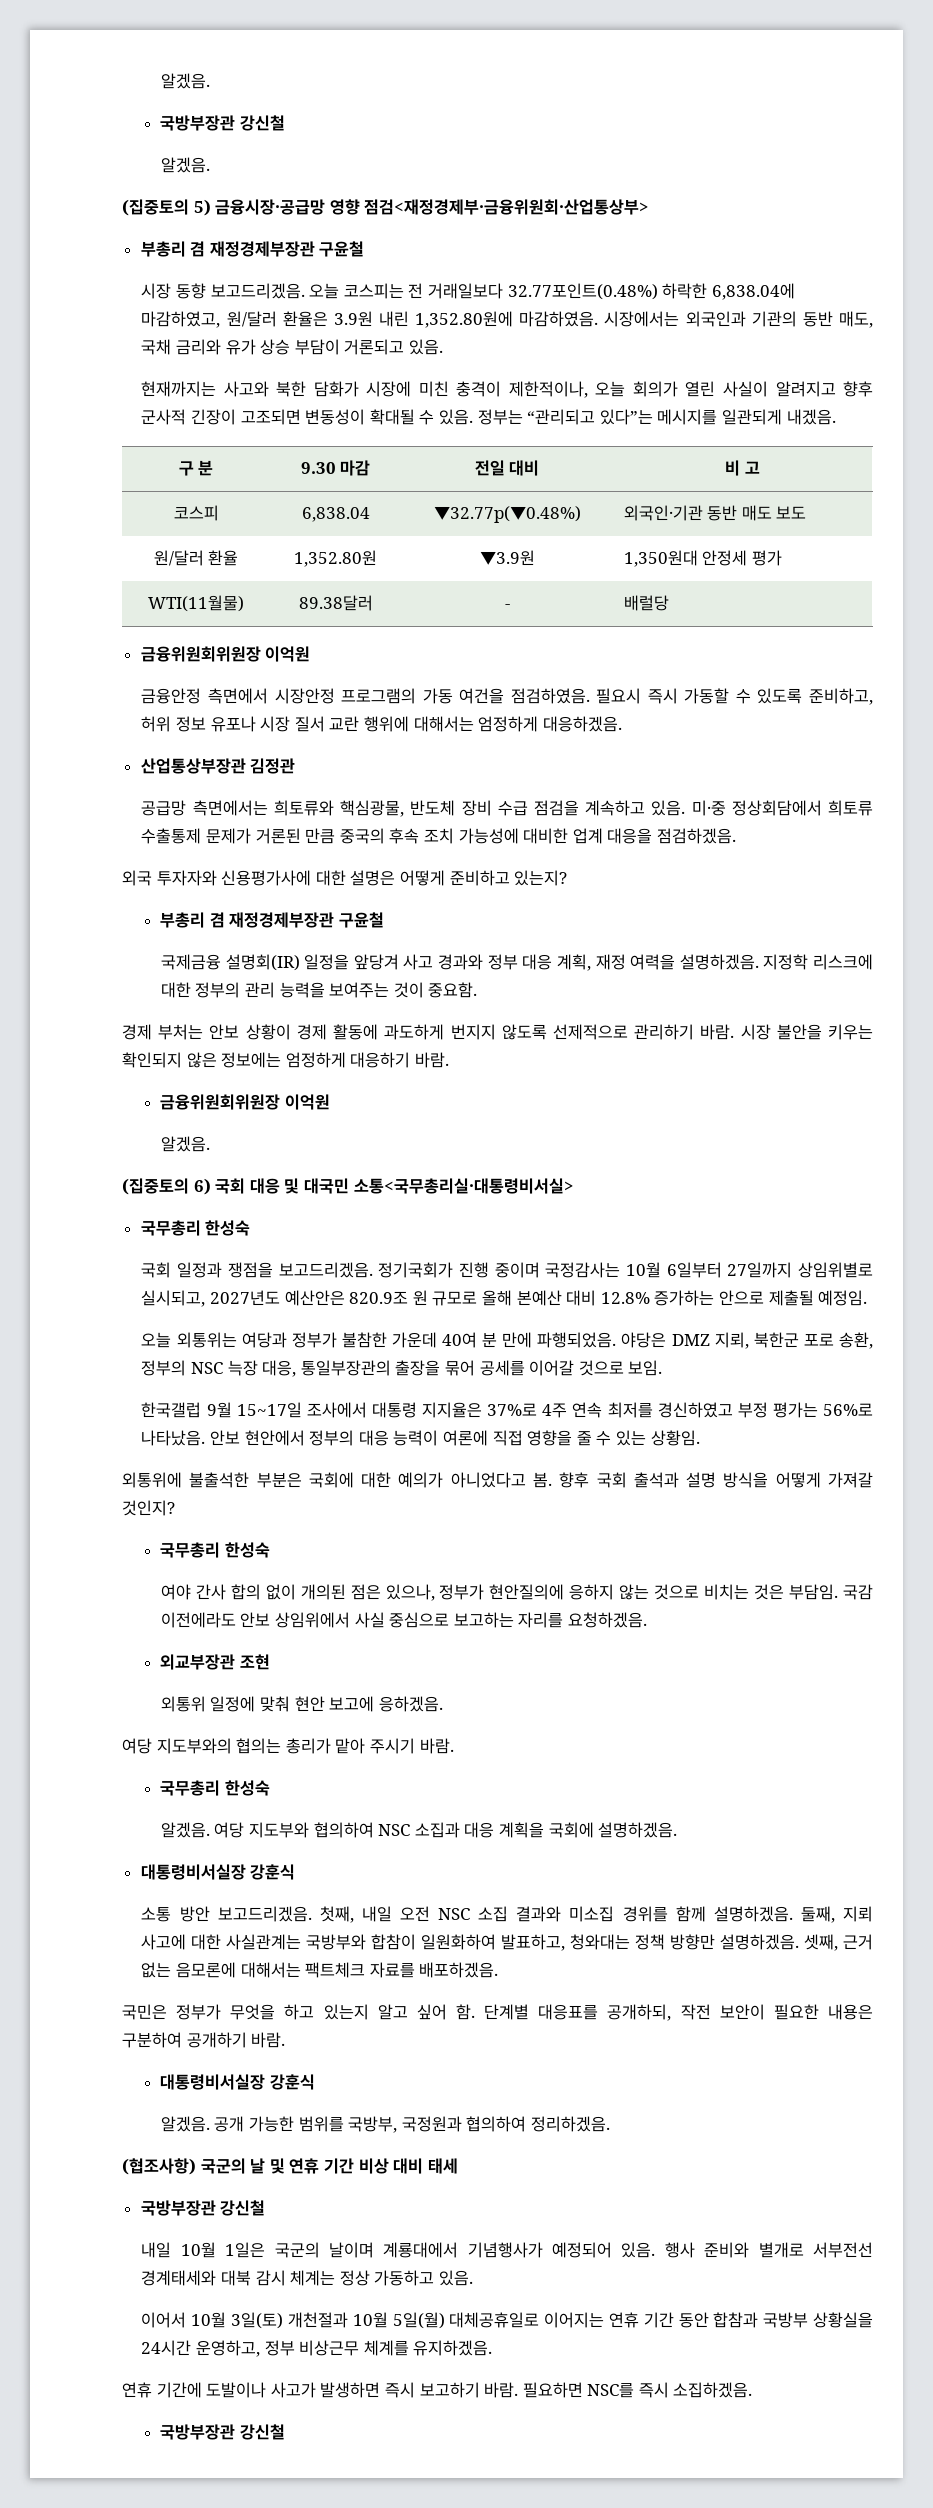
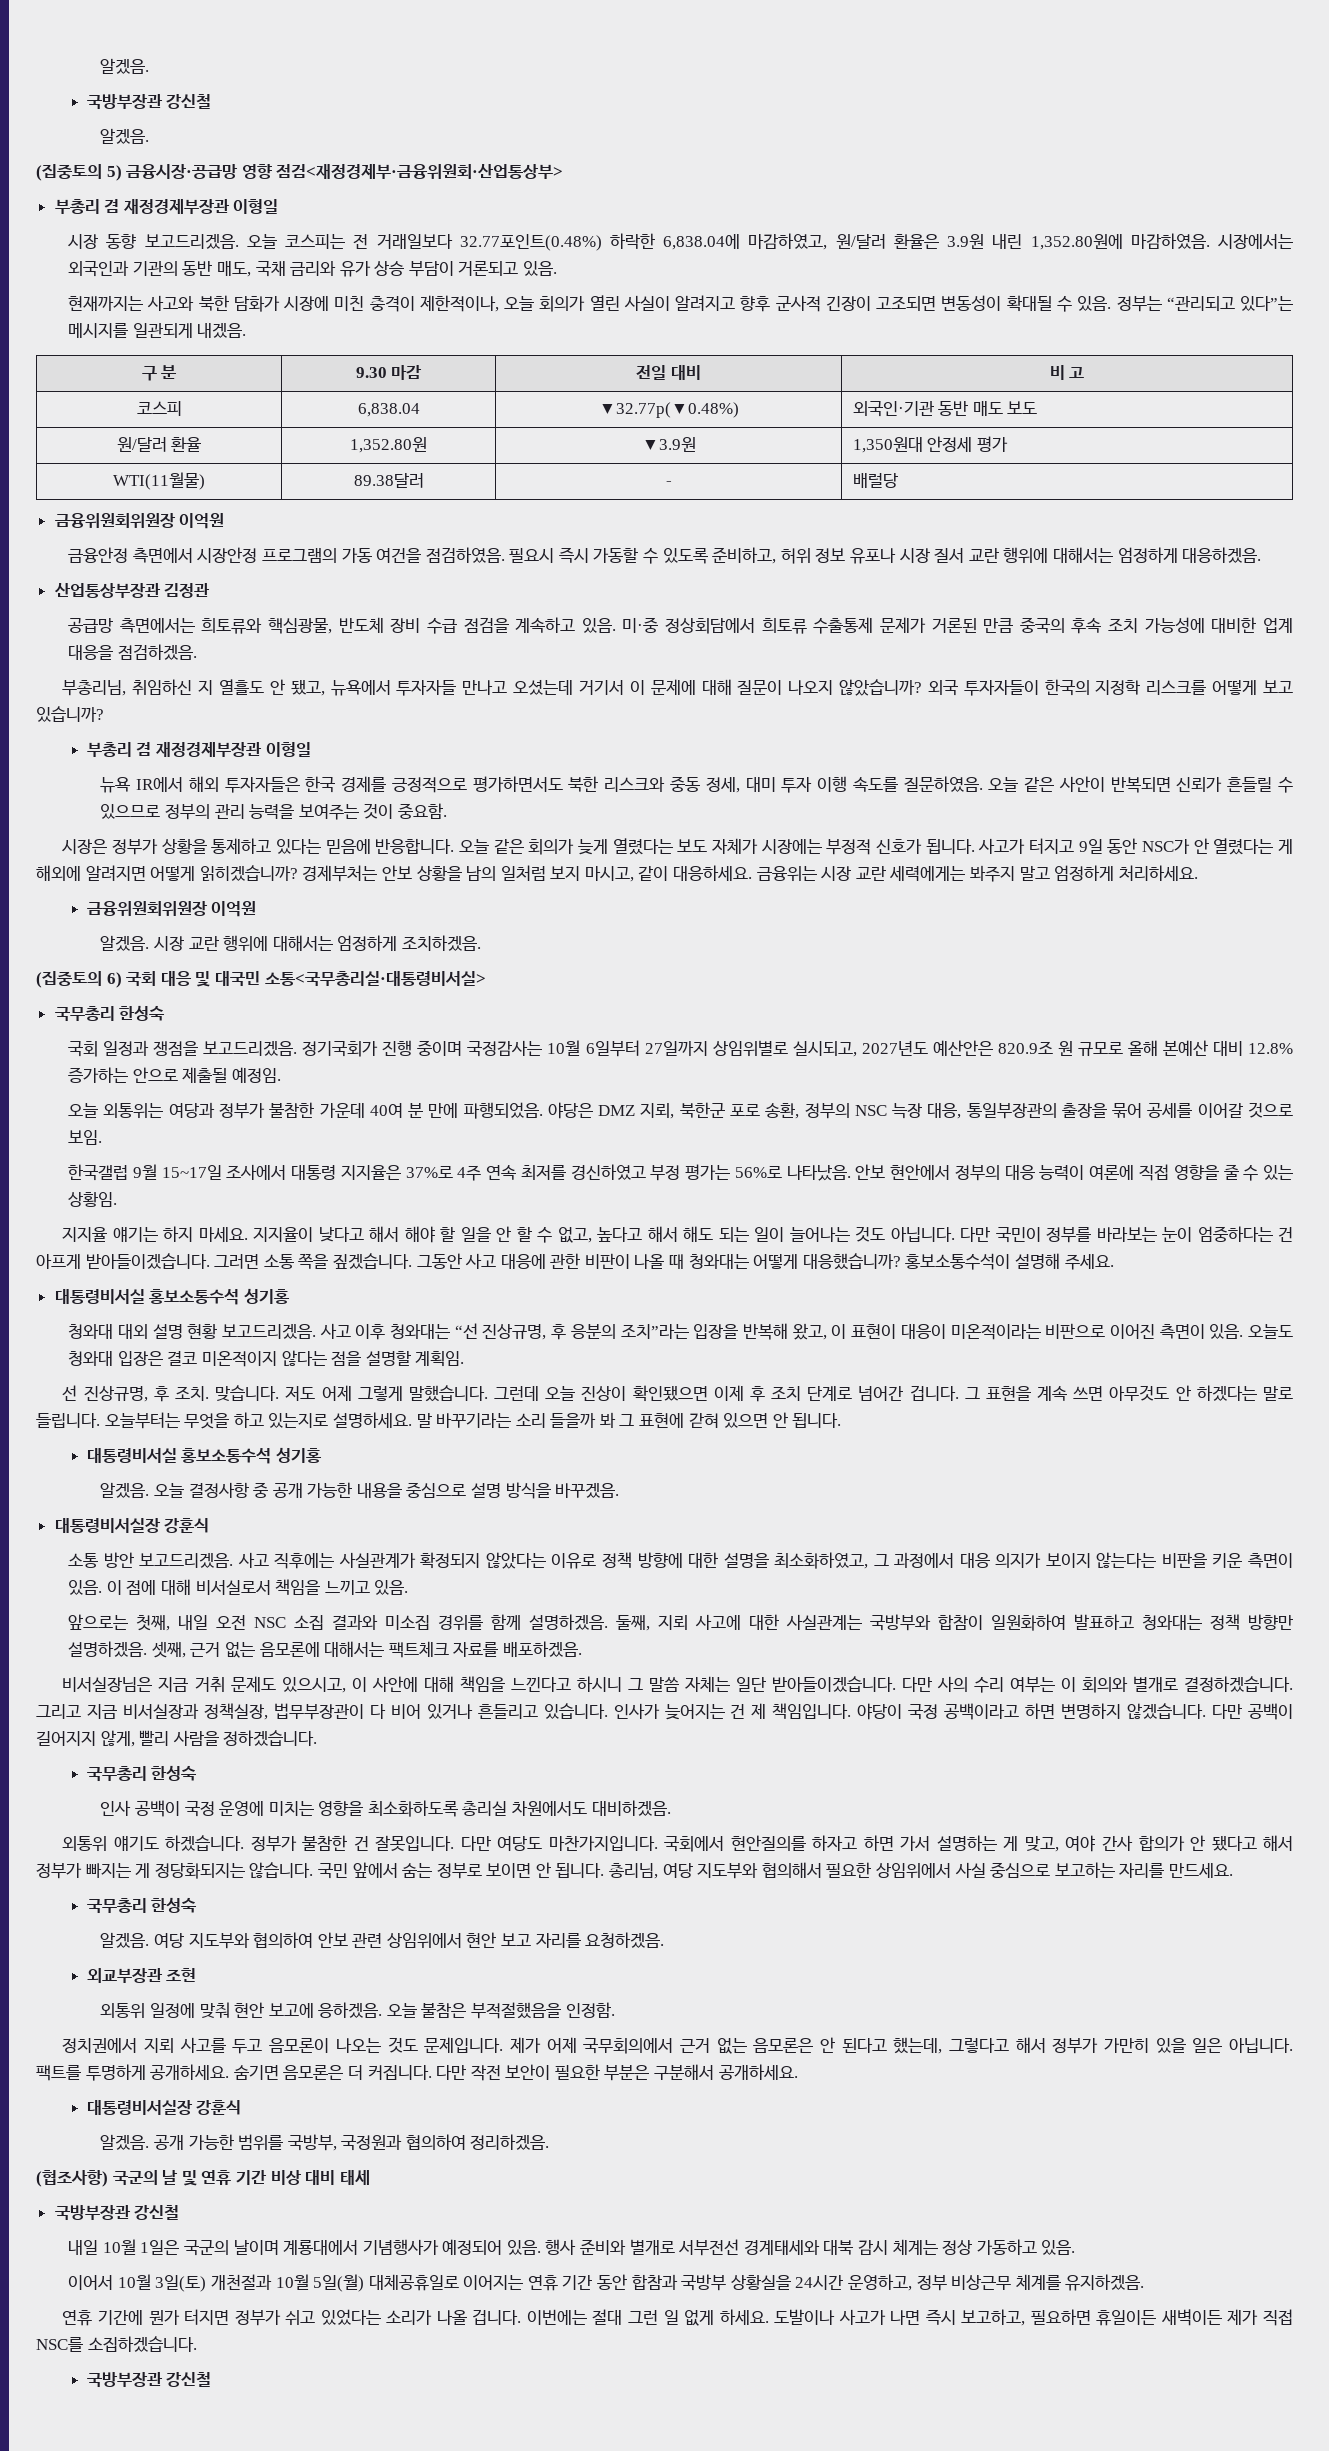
[319,241,365,257] 구윤철 -> [233,199,279,214] 이형일
[122,870,568,886] [160,912,384,928] [160,954,873,971] [160,982,191,998] 외국 투자자와 신용평가사에 대한 설명은 어떻게 준비하고 있는지? // 부총리 겸 재정경제부장관 구윤철 // 국제금융 설명회(IR) 일정을 앞당겨 사고 경과와 정부 대응 계획, 재정 여력을 설명하겠음. 지정학 리스크에 대한 -> [62,679,1293,696] [36,706,104,722] [86,742,311,757] [100,776,1293,793] [100,804,161,819] 부총리님, 취임하신 지 열흘도 안 됐고, 뉴욕에서 투자자들 만나고 오셨는데 거기서 이 문제에 대해 질문이 나오지 않았습니까? 외국 투자자들이 한국의 지정학 리스크를 어떻게 보고 있습니까? // 부총리 겸 재정경제부장관 이형일 // 뉴욕 IR에서 해외 투자자들은 한국 경제를 긍정적으로 평가하면서도 북한 리스크와 중동 정세, 대미 투자 이행 속도를 질문하였음. 오늘 같은 사안이 반복되면 신뢰가 흔들릴 수 있으므로
[122,1024,873,1040] [122,1052,449,1068] [160,1094,330,1110] [160,1136,210,1152] 경제 부처는 안보 상황이 경제 활동에 과도하게 번지지 않도록 선제적으로 관리하기 바람. 시장 불안을 키우는 확인되지 않은 정보에는 엄정하게 대응하기 바람. // 금융위원회위원장 이억원 // 알겠음. -> [62,838,1294,855] [36,865,1198,882] [86,901,257,917] [100,935,481,952] 시장은 정부가 상황을 통제하고 있다는 믿음에 반응합니다. 오늘 같은 회의가 늦게 열렸다는 보도 자체가 시장에는 부정적 신호가 됩니다. 사고가 터지고 9일 동안 NSC가 안 열렸다는 게 해외에 알려지면 어떻게 읽히겠습니까? 경제부처는 안보 상황을 남의 일처럼 보지 마시고, 같이 대응하세요. 금융위는 시장 교란 세력에게는 봐주지 말고 엄정하게 처리하세요. // 금융위원회위원장 이억원 // 알겠음. 시장 교란 행위에 대해서는 엄정하게 조치하겠음.
[122,1472,874,1488] [122,1500,175,1516] [160,1542,270,1558] [160,1584,874,1601] [160,1612,648,1628] [160,1654,270,1670] [160,1696,443,1712] [122,1738,454,1754] [160,1780,270,1796] [160,1822,678,1838] 외통위에 불출석한 부분은 국회에 대한 예의가 아니었다고 봄. 향후 국회 출석과 설명 방식을 어떻게 가져갈 것인지? // 국무총리 한성숙 // 여야 간사 합의 없이 개의된 점은 있으나, 정부가 현안질의에 응하지 않는 것으로 비치는 것은 부담임. 국감 이전에라도 안보 상임위에서 사실 중심으로 보고하는 자리를 요청하겠음. // 외교부장관 조현 // 외통위 일정에 맞춰 현안 보고에 응하겠음. // 여당 지도부와의 협의는 총리가 맡아 주시기 바람. // 국무총리 한성숙 // 알겠음. 여당 지도부와 협의하여 NSC 소집과 대응 계획을 국회에 설명하겠음. -> [62,1226,1293,1243] [36,1253,1114,1270] [54,1288,290,1305] [68,1323,1294,1340] [68,1350,465,1367] [62,1385,1294,1402] [36,1412,842,1429] [86,1447,323,1464] [100,1482,620,1499] 지지율 얘기는 하지 마세요. 지지율이 낮다고 해서 해야 할 일을 안 할 수 없고, 높다고 해서 해도 되는 일이 늘어나는 것도 아닙니다. 다만 국민이 정부를 바라보는 눈이 엄중하다는 건 아프게 받아들이겠습니다. 그러면 소통 쪽을 짚겠습니다. 그동안 사고 대응에 관한 비판이 나올 때 청와대는 어떻게 대응했습니까? 홍보소통수석이 설명해 주세요. // 대통령비서실 홍보소통수석 성기홍 // 청와대 대외 설명 현황 보고드리겠음. 사고 이후 청와대는 “선 진상규명, 후 응분의 조치”라는 입장을 반복해 왔고, 이 표현이 대응이 미온적이라는 비판으로 이어진 측면이 있음. 오늘도 청와대 입장은 결코 미온적이지 않다는 점을 설명할 계획임. // 선 진상규명, 후 조치. 맞습니다. 저도 어제 그렇게 말했습니다. 그런데 오늘 진상이 확인됐으면 이제 후 조치 단계로 넘어간 겁니다. 그 표현을 계속 쓰면 아무것도 안 하겠다는 말로 들립니다. 오늘부터는 무엇을 하고 있는지로 설명하세요. 말 바꾸기라는 소리 들을까 봐 그 표현에 갇혀 있으면 안 됩니다. // 대통령비서실 홍보소통수석 성기홍 // 알겠음. 오늘 결정사항 중 공개 가능한 내용을 중심으로 설명 방식을 바꾸겠음.
(312, 1914) none -> [237,1552,1293,1569] [68,1579,409,1595] [68,1614,129,1630] 사고 직후에는 사실관계가 확정되지 않았다는 이유로 정책 방향에 대한 설명을 최소화하였고, 그 과정에서 대응 의지가 보이지 않는다는 비판을 키운 측면이 있음. 이 점에 대해 비서실로서 책임을 느끼고 있음. // 앞으로는
[501,1934,566,1951] 발표하고, -> [1074,1614,1135,1630] 발표하고
[122,2004,873,2021] [122,2032,286,2048] 국민은 정부가 무엇을 하고 있는지 알고 싶어 함. 단계별 대응표를 공개하되, 작전 보안이 필요한 내용은 구분하여 공개하기 바람. -> [62,1676,1293,1693] [36,1703,1294,1720] [36,1730,318,1747] [86,1765,198,1782] [100,1800,671,1817] [62,1835,1293,1852] [36,1862,1233,1879] [86,1897,198,1914] [100,1932,665,1949] [86,1968,197,1983] [100,2002,615,2019] [62,2037,1293,2054] [36,2064,798,2081] 비서실장님은 지금 거취 문제도 있으시고, 이 사안에 대해 책임을 느낀다고 하시니 그 말씀 자체는 일단 받아들이겠습니다. 다만 사의 수리 여부는 이 회의와 별개로 결정하겠습니다. 그리고 지금 비서실장과 정책실장, 법무부장관이 다 비어 있거나 흔들리고 있습니다. 인사가 늦어지는 건 제 책임입니다. 야당이 국정 공백이라고 하면 변명하지 않겠습니다. 다만 공백이 길어지지 않게, 빨리 사람을 정하겠습니다. // 국무총리 한성숙 // 인사 공백이 국정 운영에 미치는 영향을 최소화하도록 총리실 차원에서도 대비하겠음. // 외통위 얘기도 하겠습니다. 정부가 불참한 건 잘못입니다. 다만 여당도 마찬가지입니다. 국회에서 현안질의를 하자고 하면 가서 설명하는 게 맞고, 여야 간사 합의가 안 됐다고 해서 정부가 빠지는 게 정당화되지는 않습니다. 국민 앞에서 숨는 정부로 보이면 안 됩니다. 총리님, 여당 지도부와 협의해서 필요한 상임위에서 사실 중심으로 보고하는 자리를 만드세요. // 국무총리 한성숙 // 알겠음. 여당 지도부와 협의하여 안보 관련 상임위에서 현안 보고 자리를 요청하겠음. // 외교부장관 조현 // 외통위 일정에 맞춰 현안 보고에 응하겠음. 오늘 불참은 부적절했음을 인정함. // 정치권에서 지뢰 사고를 두고 음모론이 나오는 것도 문제입니다. 제가 어제 국무회의에서 근거 없는 음모론은 안 된다고 했는데, 그렇다고 해서 정부가 가만히 있을 일은 아닙니다. 팩트를 투명하게 공개하세요. 숨기면 음모론은 더 커집니다. 다만 작전 보안이 필요한 부분은 구분해서 공개하세요.
[206,2382,753,2398] 도발이나 사고가 발생하면 즉시 보고하기 바람. 필요하면 NSC를 즉시 소집하겠음. -> [148,2309,1293,2326] [36,2336,197,2352] 뭔가 터지면 정부가 쉬고 있었다는 소리가 나올 겁니다. 이번에는 절대 그런 일 없게 하세요. 도발이나 사고가 나면 즉시 보고하고, 필요하면 휴일이든 새벽이든 제가 직접 NSC를 소집하겠습니다.

